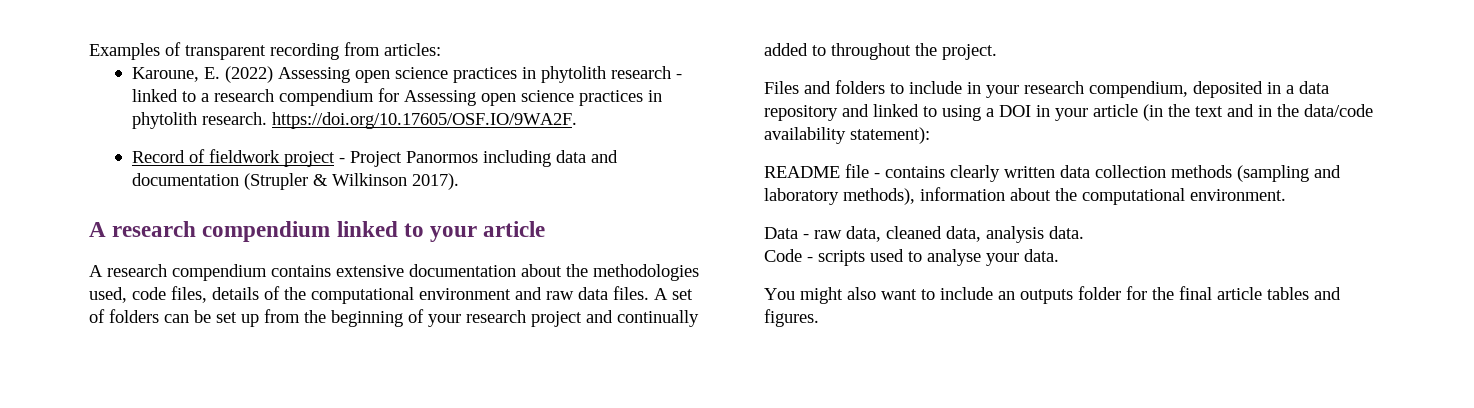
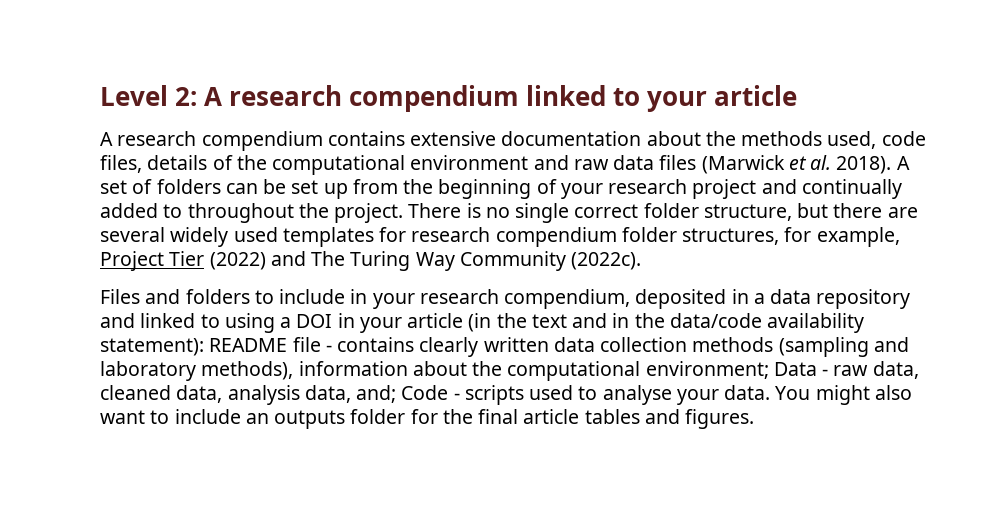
[89,42,441,60] [131,66,682,83] [131,88,662,106] [131,112,577,129] [131,149,618,167] [131,173,459,190] Examples of transparent recording from articles: // Karoune, E. (2022) Assessing open science practices in phytolith research - linked to a research compendium for Assessing open science practices in phytolith research. https://doi.org/10.17605/OSF.IO/9WA2F. // Record of fieldwork project - Project Panormos including data and documentation (Strupler & Wilkinson 2017). // -> [100,85,198,106] Level 2:
[593,264,699,281] methodologies -> [741,131,823,146] methods
[613,286,649,300] files. -> [659,155,892,174] files (Marwick et al. 2018).
(997, 52) none -> [408,203,918,223] [100,227,900,247] [100,251,642,271] There is no single correct folder structure, but there are several widely used templates for research compendium folder structures, for example, Project Tier (2022) and The Turing Way Community (2022c).
(930, 135) // -> (204, 347) none
[1190,189,1286,201] environment. // -> [645,361,769,379] environment;
[1049,226,1084,239] data. // -> [304,385,397,403] data, and;
(1059, 255) // -> (771, 392) none

